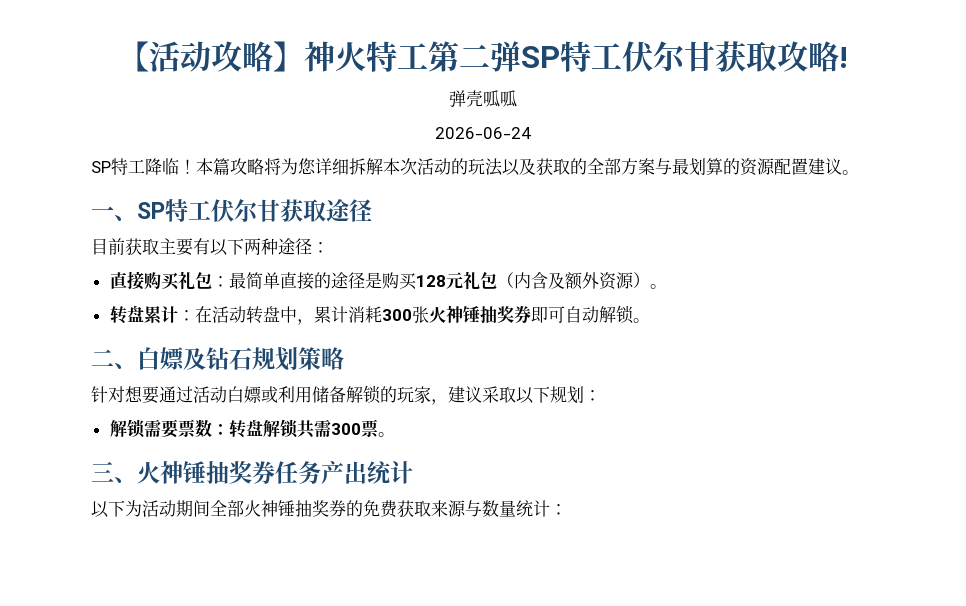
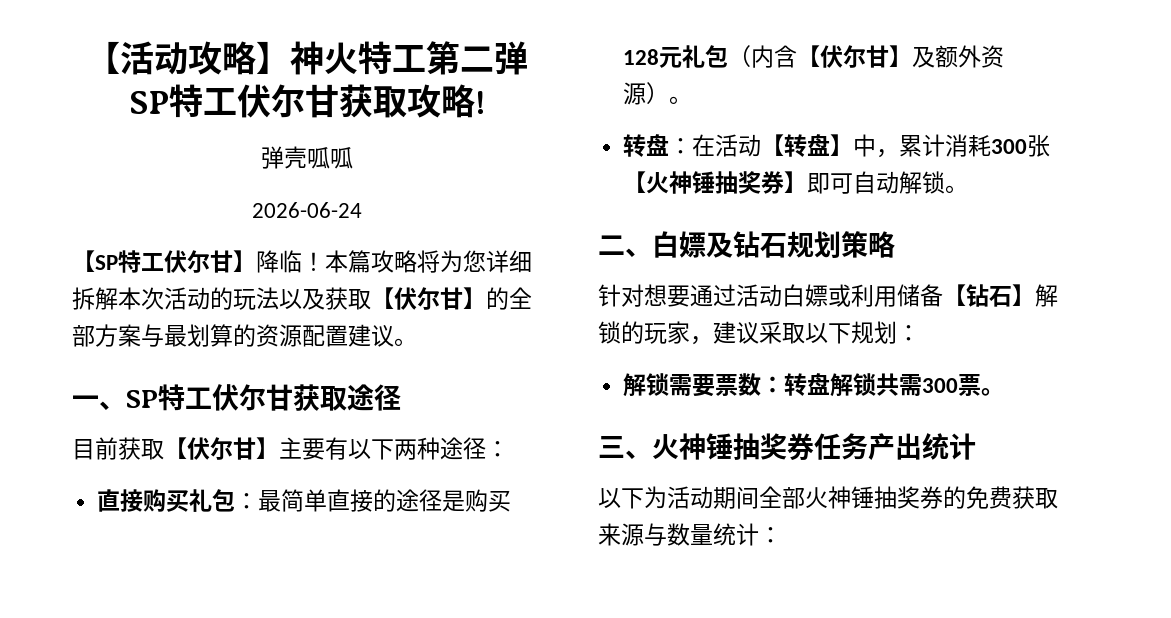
[91,158,145,176] SP特工 -> [72,250,256,273] 【SP特工伏尔甘】
(570, 166) none -> [371,287,486,310] 【伏尔甘】
(159, 246) none -> [164,437,279,460] 【伏尔甘】
(548, 280) none -> [797,45,913,68] 【伏尔甘】
[143,306,178,324] 累计 -> (670, 145) none
[245,306,280,324] 转盘 -> [761,134,854,157] 【转盘】
[428,305,531,324] 火神锤抽奖券 -> [623,171,808,194] 【火神锤抽奖券】
(346, 394) none -> [943,284,1035,307] 【钻石】

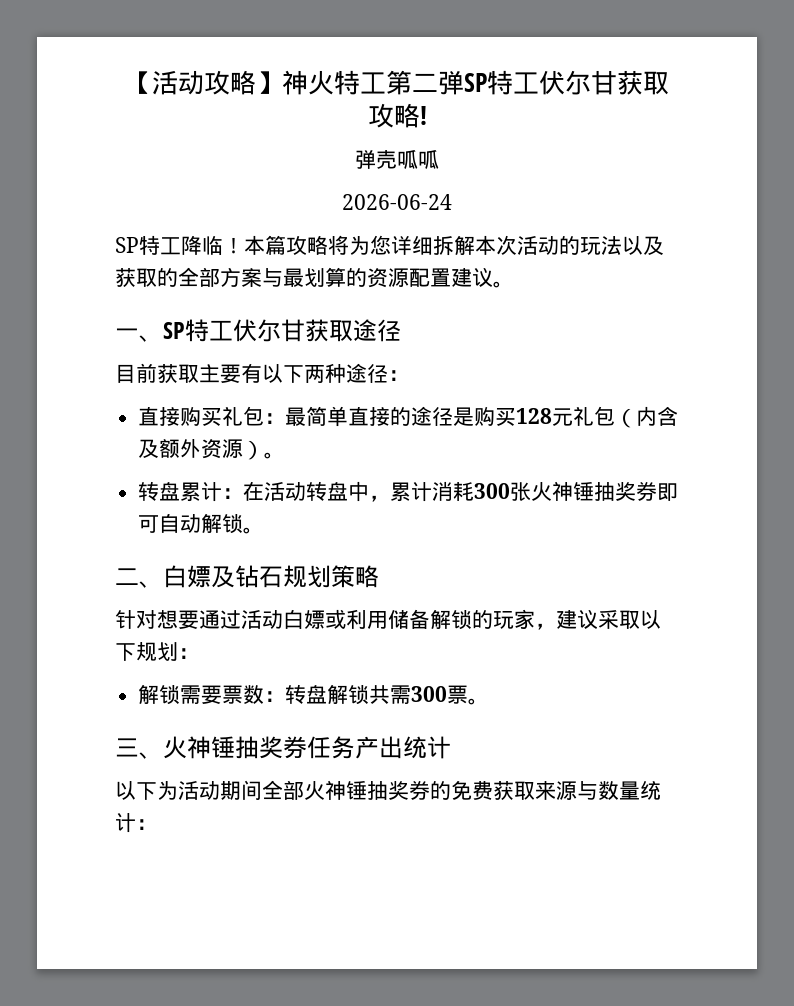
[72,250,256,273] 【SP特工伏尔甘】 -> [115,235,181,255] SP特工
[371,287,486,310] 【伏尔甘】 -> (157, 277) none
[164,437,279,460] 【伏尔甘】 -> (199, 373) none
[797,45,913,68] 【伏尔甘】 -> (679, 416) none
(670, 145) none -> [180,482,223,502] 累计
[761,134,854,157] 【转盘】 -> [306,481,349,501] 转盘
[623,171,808,194] 【火神锤抽奖券】 -> [531,481,658,501] 火神锤抽奖券
[943,284,1035,307] 【钻石】 -> (430, 619) none

